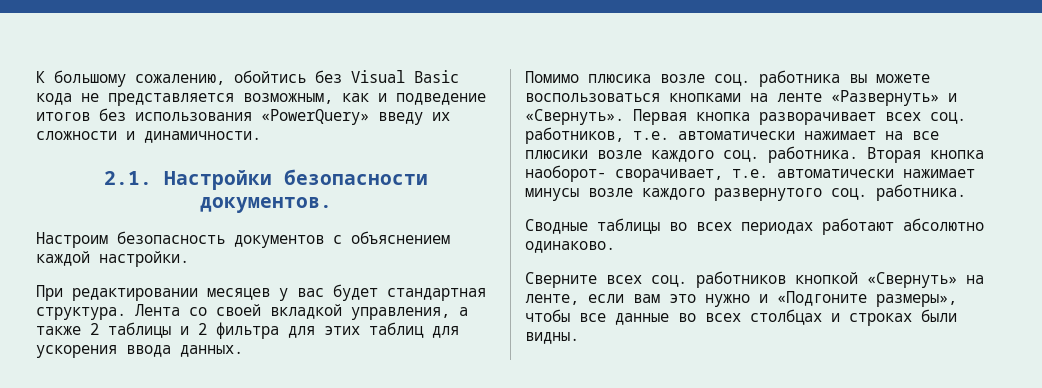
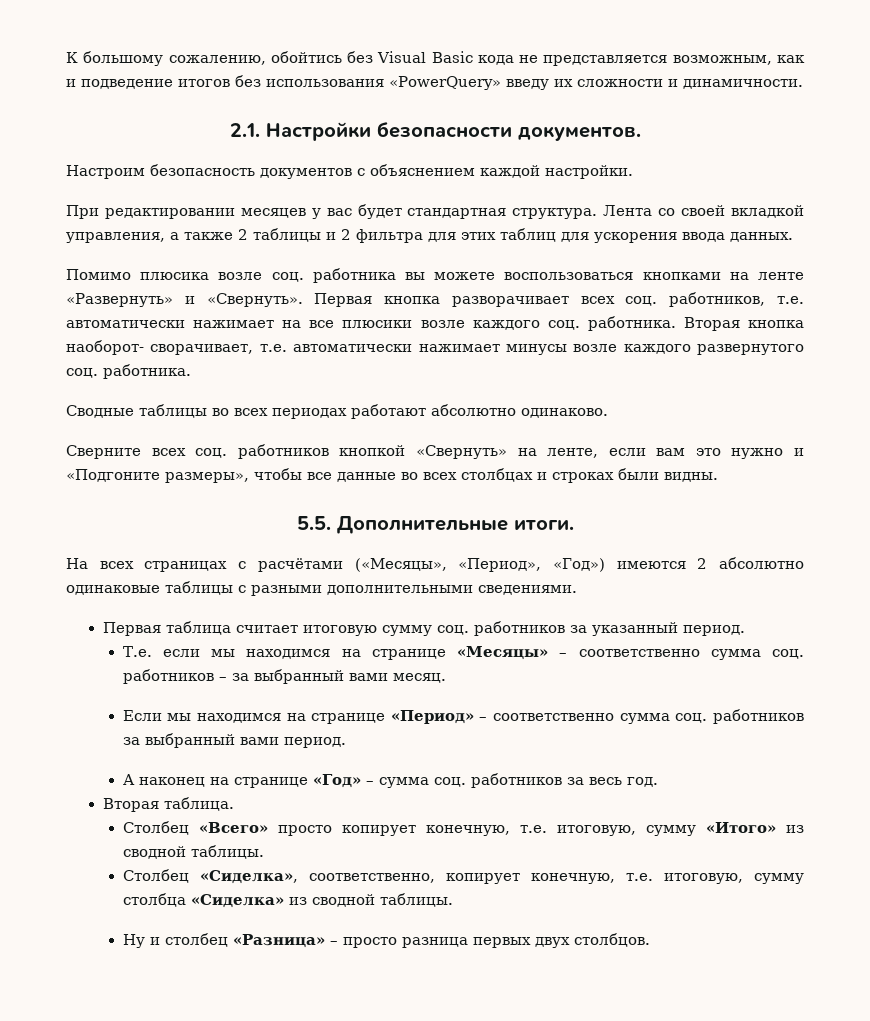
(579, 338) none -> [296,516,574,534] [66,557,804,572] [66,581,577,596] [102,621,745,636] [122,646,804,660] [122,669,446,684] [122,709,805,724] [122,733,346,748] [122,773,658,788] [102,797,234,812] [122,821,804,836] [122,845,264,859] [122,869,804,884] [122,893,453,908] [122,933,650,948] // 5.5. Дополнительные итоги. // На всех страницах с расчётами («Месяцы», «Период», «Год») имеются 2 абсолютно одинаковые таблицы с разными дополнительными сведениями. // Первая таблица считает итоговую сумму соц. работников за указанный период. // Т.е. если мы находимся на странице «Месяцы» – соответственно сумма соц. работников – за выбранный вами месяц. // Если мы находимся на странице «Период» – соответственно сумма соц. работников за выбранный вами период. // А наконец на странице «Год» – сумма соц. работников за весь год. // Вторая таблица. // Столбец «Всего» просто копирует конечную, т.е. итоговую, сумму «Итого» из сводной таблицы. // Столбец «Сиделка», соответственно, копирует конечную, т.е. итоговую, сумму столбца «Сиделка» из сводной таблицы. // Ну и столбец «Разница» – просто разница первых двух столбцов.

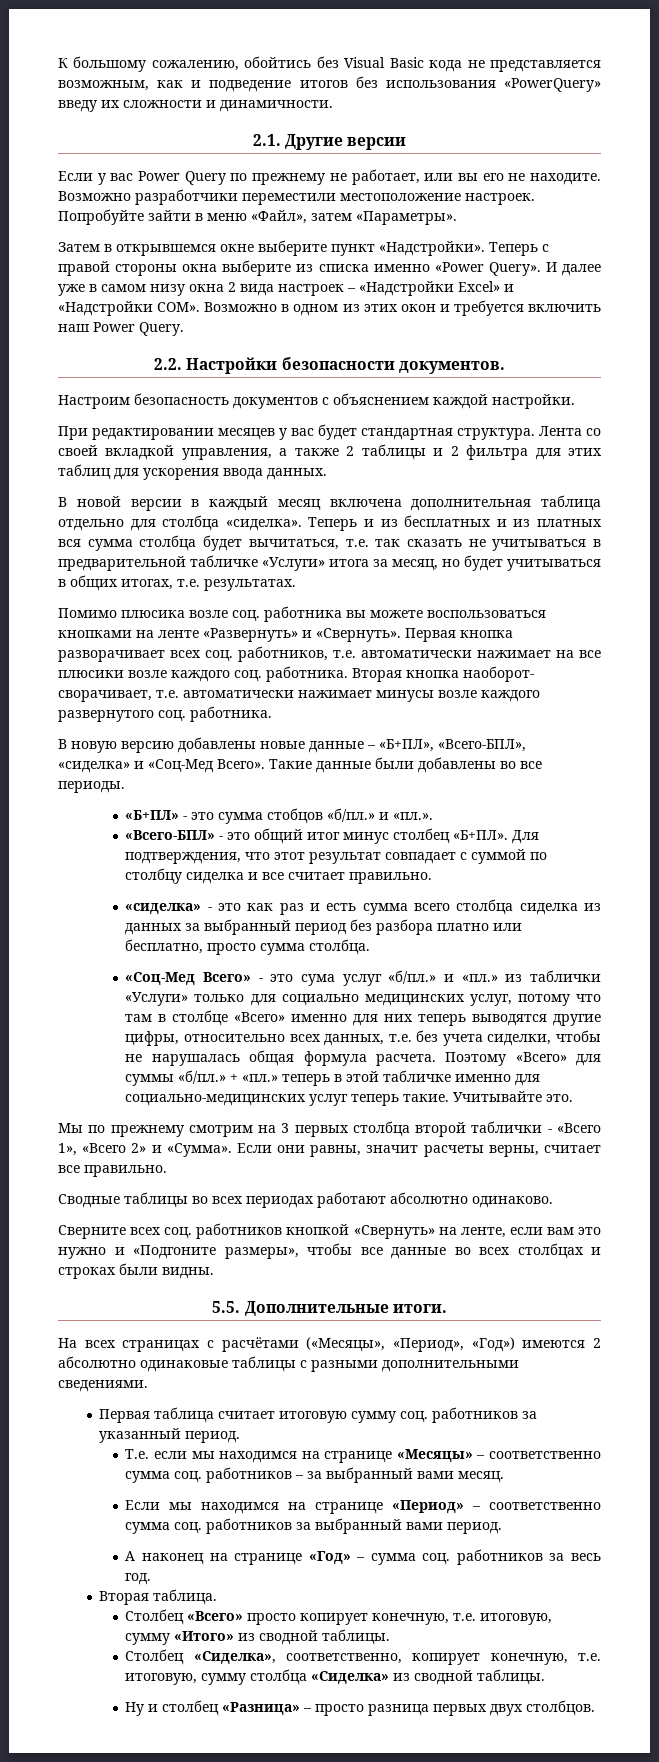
(260, 130) none -> [285,134,407,150] [58,169,601,185] [58,189,535,205] [58,209,457,225] [58,240,549,256] [58,260,602,276] [58,281,514,296] [58,300,602,316] [58,322,184,336] [154,358,183,370] Другие версии // Если у вас Power Query по прежнему не работает, или вы его не находите. Возможно разработчики переместили местоположение настроек. Попробуйте зайти в меню «Файл», затем «Параметры». // Затем в открывшемся окне выберите пункт «Надстройки». Теперь с правой стороны окна выберите из списка именно «Power Query». И далее уже в самом низу окна 2 вида настроек – «Надстройки Excel» и «Надстройки COM». Возможно в одном из этих окон и требуется включить наш Power Query. // 2.2.
(793, 237) none -> [58,495,601,511] [58,515,603,531] [58,535,601,551] [58,555,601,571] [58,575,296,591] // В новой версии в каждый месяц включена дополнительная таблица отдельно для столбца «сиделка». Теперь и из бесплатных и из платных вся сумма столбца будет вычитаться, т.е. так сказать не учитываться в предварительной табличке «Услуги» итога за месяц, но будет учитываться в общих итогах, т.е. результатах.
(191, 371) none -> [58,737,526,753] [58,757,542,773] [58,781,125,793] [125,808,434,824] [125,828,540,844] [125,849,548,864] [125,868,433,884] [125,899,602,915] [125,919,523,935] [125,939,371,955] [125,970,601,986] [125,992,601,1006] [125,1010,602,1026] [125,1030,601,1046] [125,1050,601,1066] [125,1070,541,1086] [125,1091,574,1106] [58,1121,601,1137] [58,1143,601,1157] [58,1165,167,1177] // В новую версию добавлены новые данные – «Б+ПЛ», «Всего-БПЛ», «сиделка» и «Соц-Мед Всего». Такие данные были добавлены во все периоды. // «Б+ПЛ» - это сумма стобцов «б/пл.» и «пл.». // «Всего-БПЛ» - это общий итог минус столбец «Б+ПЛ». Для подтверждения, что этот результат совпадает с суммой по столбцу сиделка и все считает правильно. // «сиделка» - это как раз и есть сумма всего столбца сиделка из данных за выбранный период без разбора платно или бесплатно, просто сумма столбца. // «Соц-Мед Всего» - это сума услуг «б/пл.» и «пл.» из таблички «Услуги» только для социально медицинских услуг, потому что там в столбце «Всего» именно для них теперь выводятся другие цифры, относительно всех данных, т.е. без учета сиделки, чтобы не нарушалась общая формула расчета. Поэтому «Всего» для суммы «б/пл.» + «пл.» теперь в этой табличке именно для социально-медицинских услуг теперь такие. Учитывайте это. // Мы по прежнему смотрим на 3 первых столбца второй таблички - «Всего 1», «Всего 2» и «Сумма». Если они равны, значит расчеты верны, считает все правильно.

